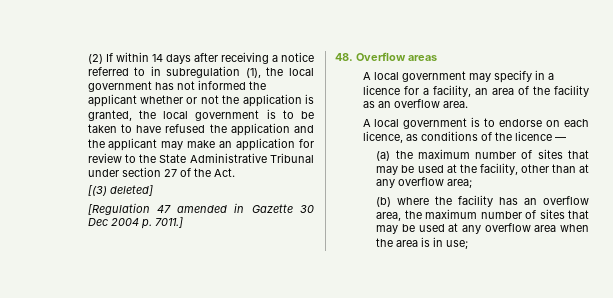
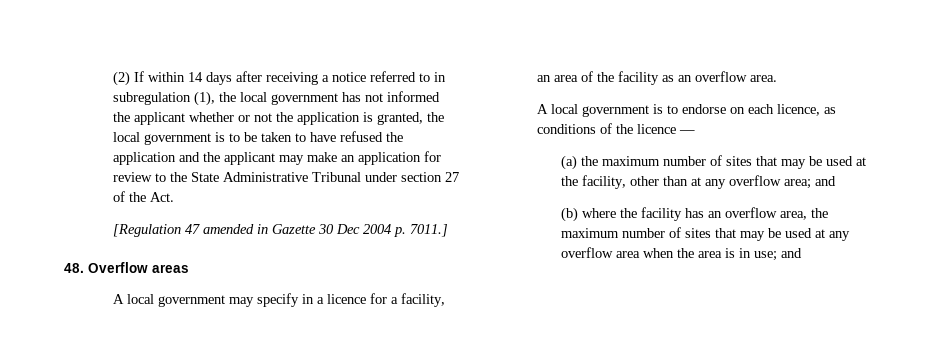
[87,185,153,196] // [(3) deleted] -> (174, 197) none
(473, 183) none -> [814,176,836,186] and
(469, 244) none -> [780,248,802,258] and

